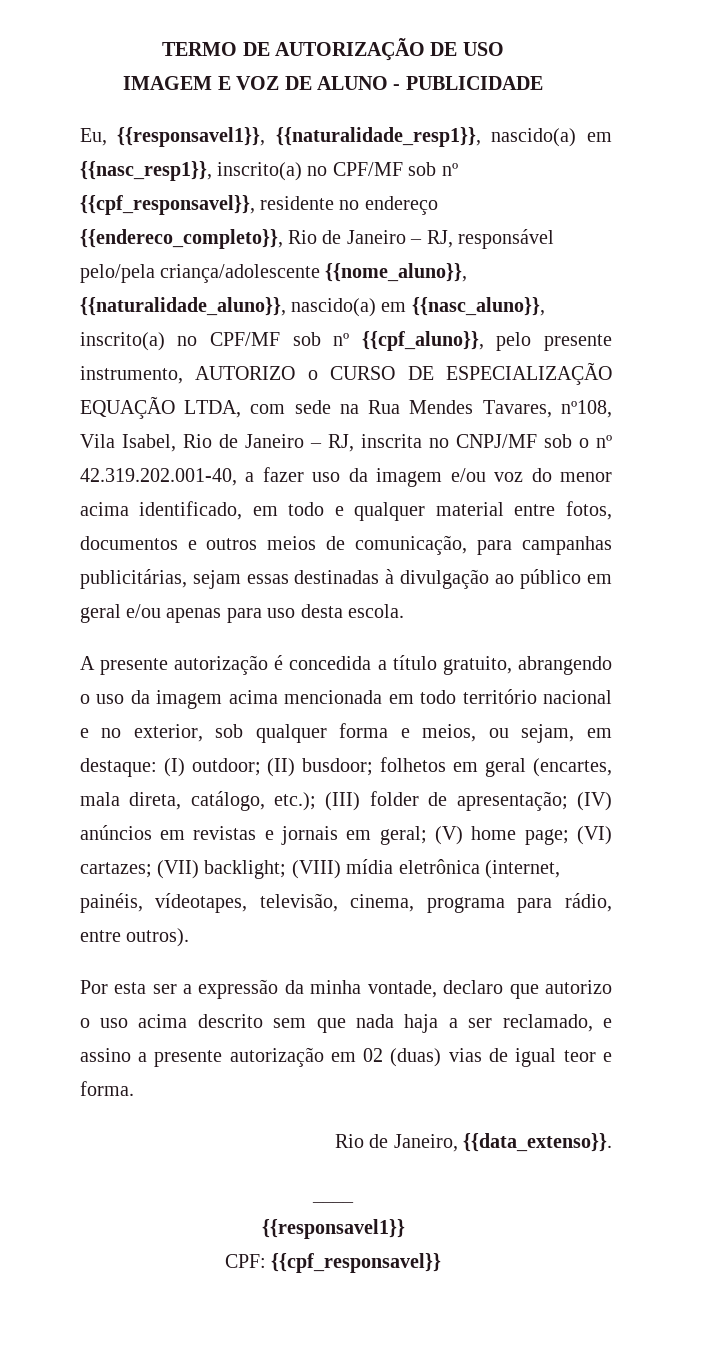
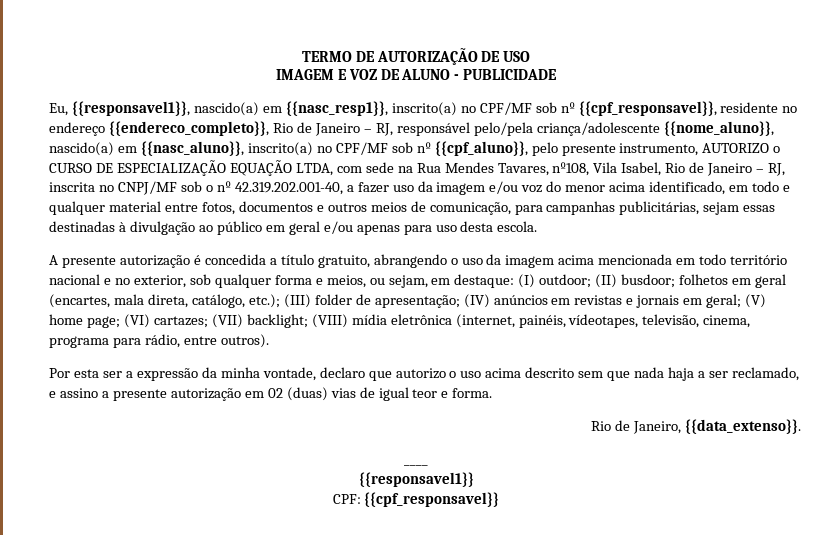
[275,127,481,147] {{naturalidade_resp1}}, -> (191, 108) none
[79,297,286,316] {{naturalidade_aluno}}, -> (774, 128) none

